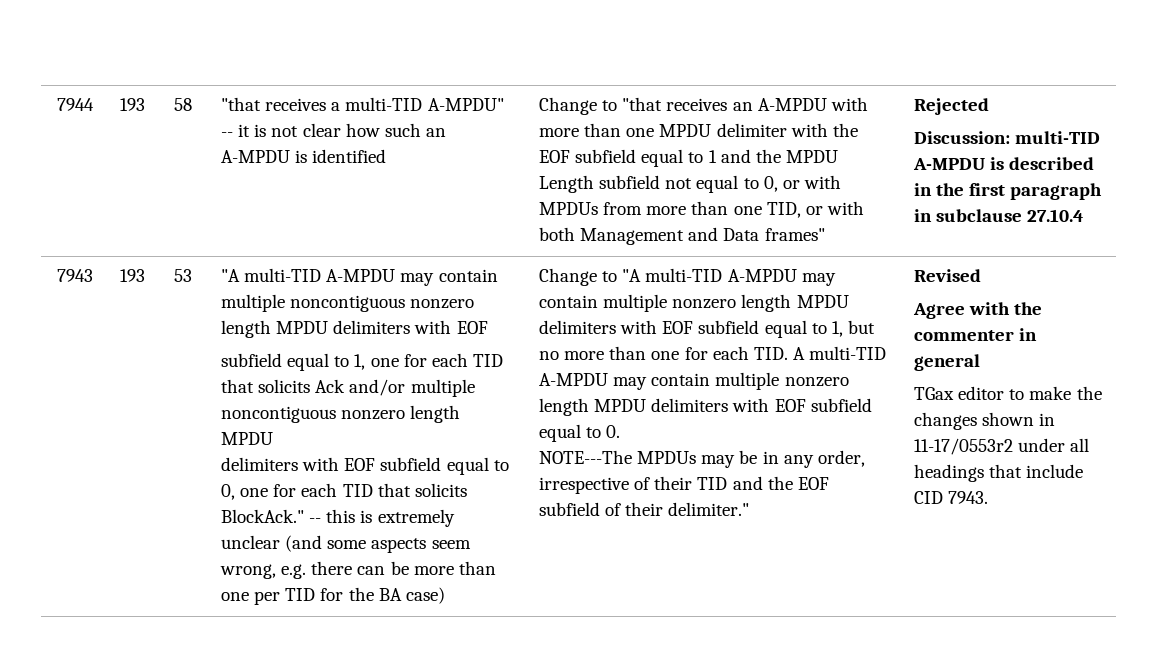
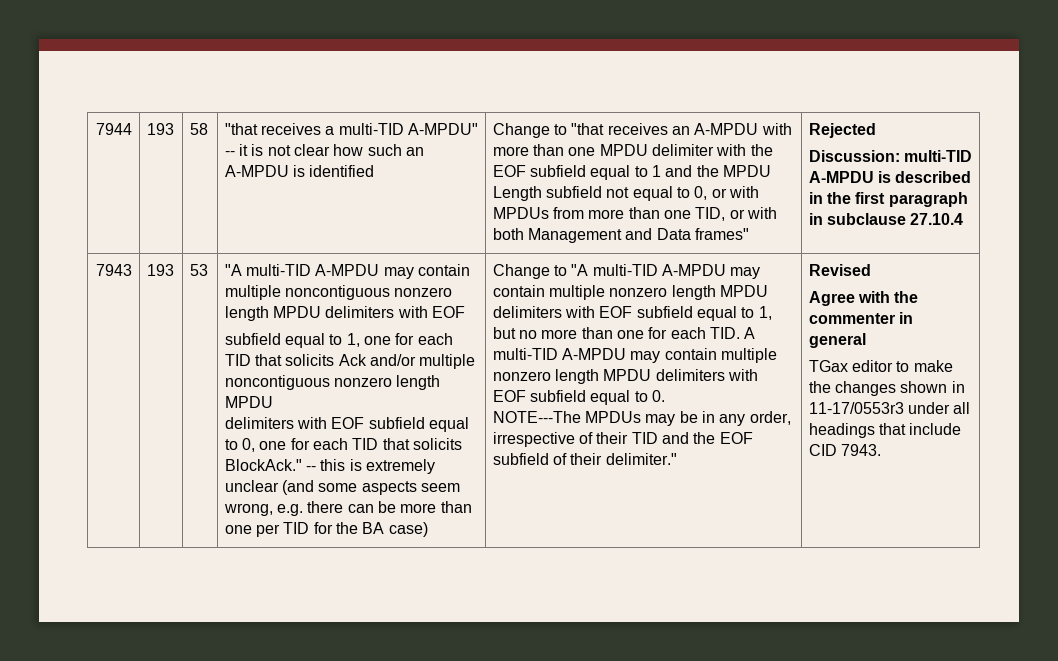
[914,438,1014,455] 11-17/0553r2 -> [808,402,904,414] 11-17/0553r3

